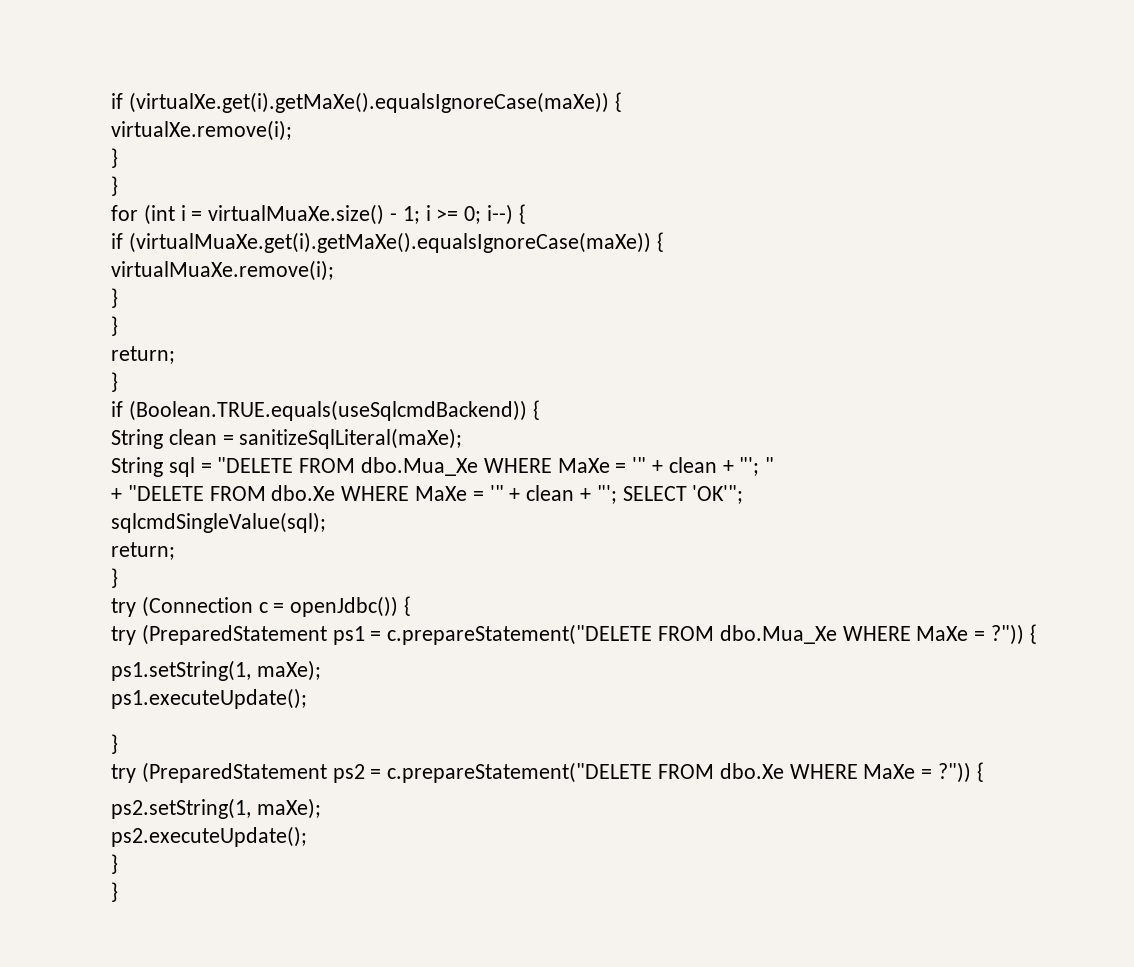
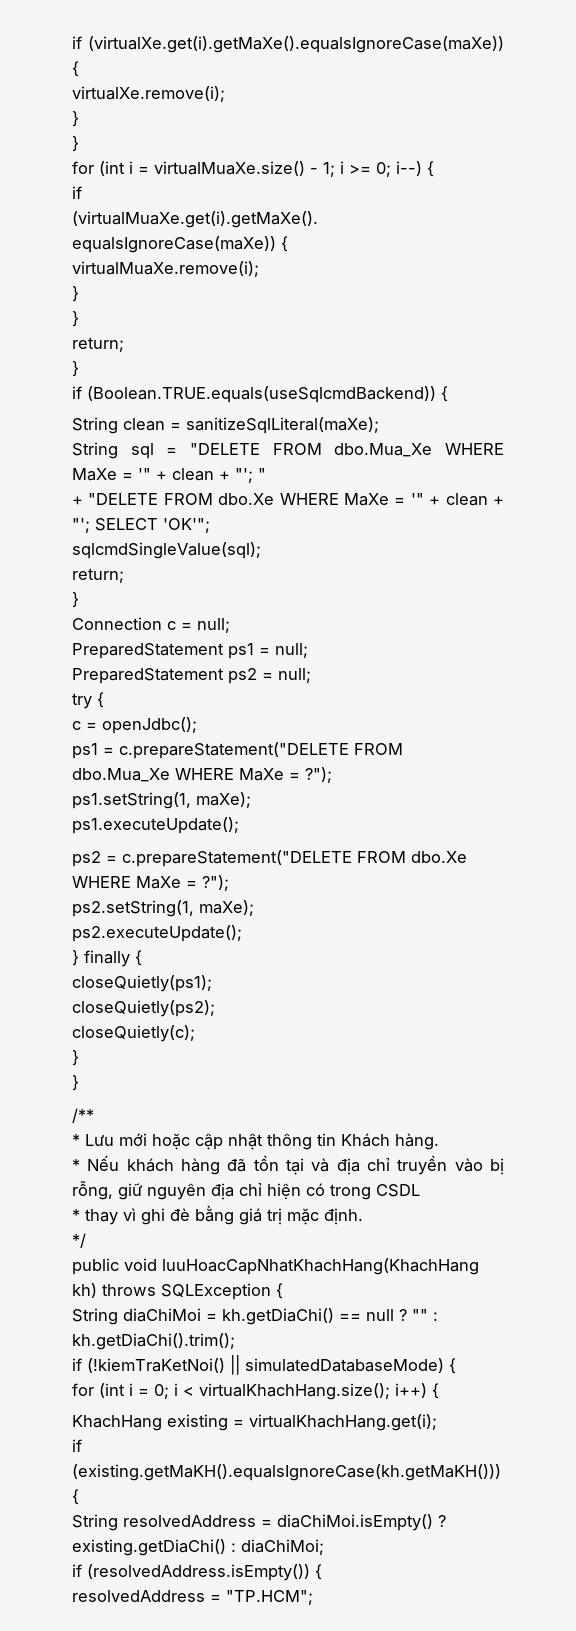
[111,596,412,617] [111,624,327,645] try (Connection c = openJdbc()) { // try (PreparedStatement -> [72,617,230,633] [72,643,308,659] [72,668,311,684] [72,692,104,709] [72,717,197,734] Connection c = null; // PreparedStatement ps1 = null; // PreparedStatement ps2 = null; // try { // c = openJdbc(); //
[991,624,1037,645] ?")) { -> [305,767,332,783] ?");
[111,734,118,754] [111,762,327,783] } // try (PreparedStatement -> (239, 825) none
[938,762,984,783] ?")) { -> [202,875,229,891] ?");
[111,882,118,902] // } -> [84,950,142,967] [72,975,212,992] [72,1000,215,1017] [72,1025,195,1042] [72,1050,79,1066] [72,1075,79,1091] [72,1108,94,1123] [72,1133,439,1150] [72,1155,504,1175] [72,1181,420,1200] [72,1205,363,1225] [72,1233,86,1248] [72,1258,479,1275] [72,1283,283,1300] [72,1308,438,1325] [72,1333,235,1350] [72,1355,456,1375] [72,1383,439,1400] [72,1414,437,1431] [72,1439,82,1452] [72,1464,501,1481] [72,1489,79,1505] [72,1514,446,1531] [72,1539,324,1556] [72,1564,322,1581] [72,1590,313,1605] finally { // closeQuietly(ps1); // closeQuietly(ps2); // closeQuietly(c); // } // } // /** // * Lưu mới hoặc cập nhật thông tin Khách hàng. // * Nếu khách hàng đã tồn tại và địa chỉ truyền vào bị rỗng, giữ nguyên địa chỉ hiện có trong CSDL // * thay vì ghi đè bằng giá trị mặc định. // */ // public void luuHoacCapNhatKhachHang(KhachHang kh) throws SQLException { // String diaChiMoi = kh.getDiaChi() == null ? "" : kh.getDiaChi().trim(); // if (!kiemTraKetNoi() || simulatedDatabaseMode) { // for (int i = 0; i < virtualKhachHang.size(); i++) { // KhachHang existing = virtualKhachHang.get(i); // if (existing.getMaKH().equalsIgnoreCase(kh.getMaKH())) { // String resolvedAddress = diaChiMoi.isEmpty() ? existing.getDiaChi() : diaChiMoi; // if (resolvedAddress.isEmpty()) { // resolvedAddress = "TP.HCM";

